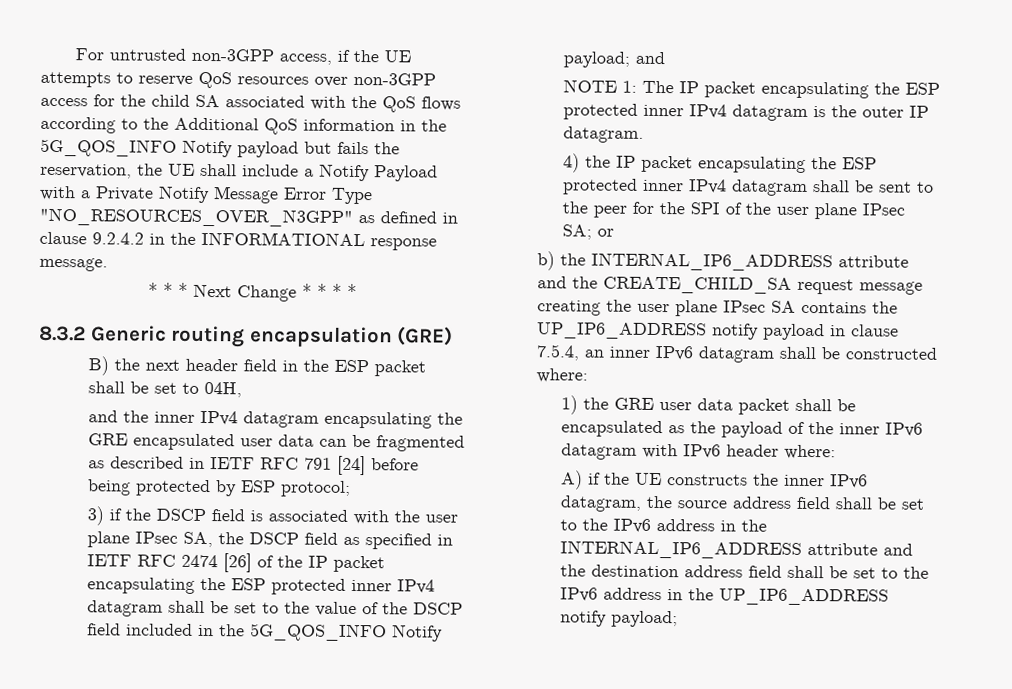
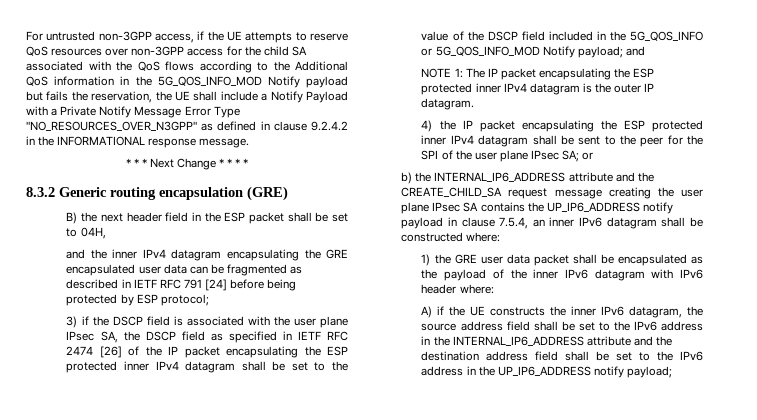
[40,138,177,157] 5G_QOS_INFO -> [157,76,262,86] 5G_QOS_INFO_MOD
(387, 632) none -> [421,46,540,56] or 5G_QOS_INFO_MOD

